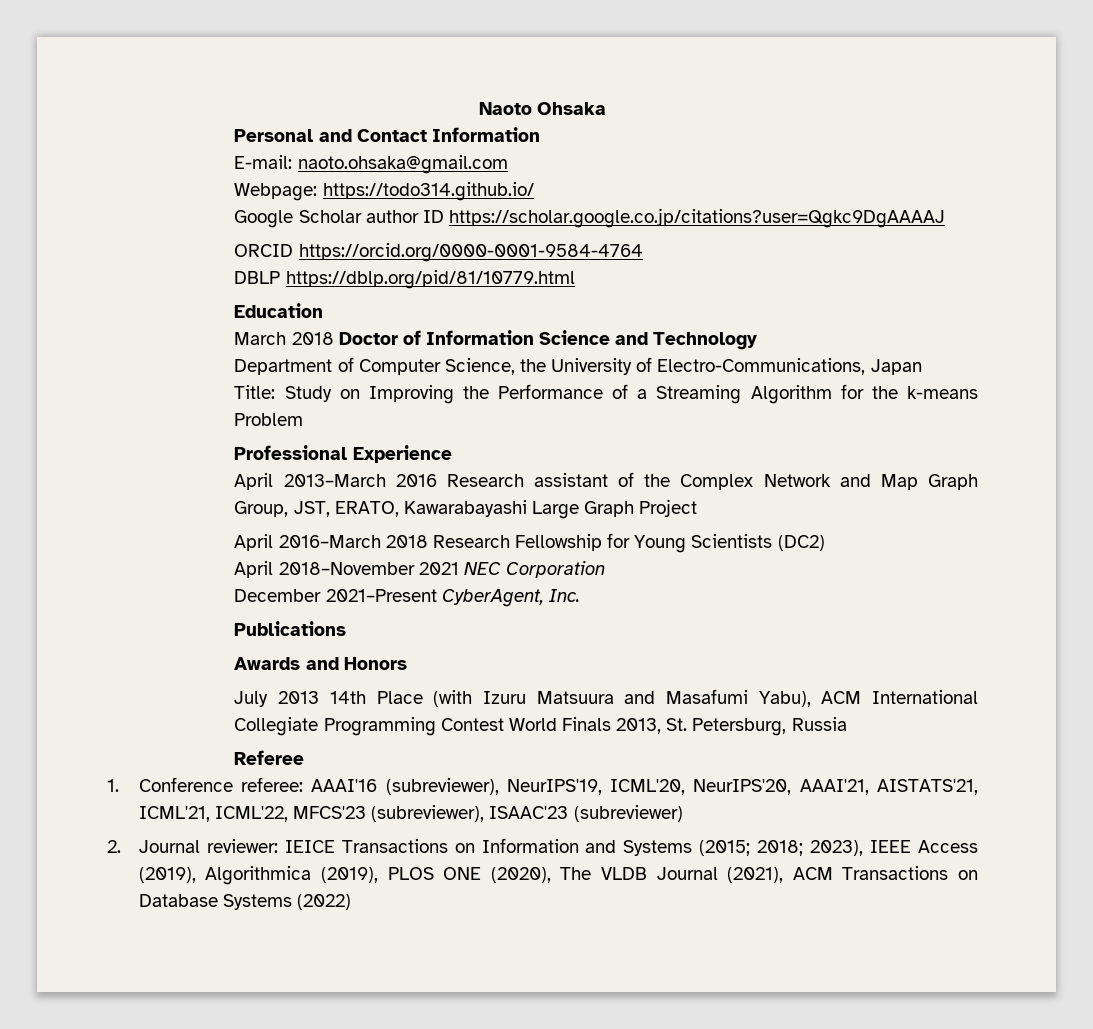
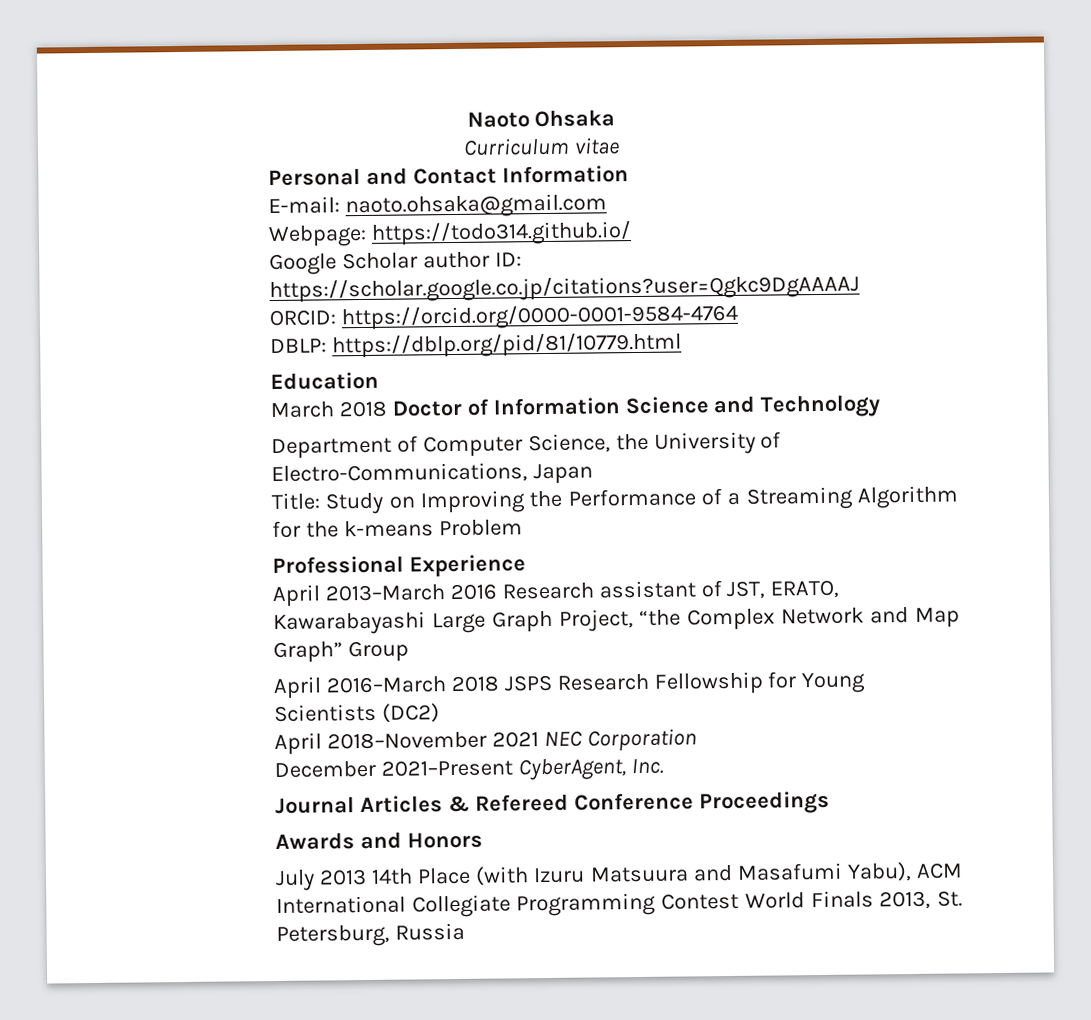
(607, 108) none -> [463,137,620,156] // Curriculum vitae
[422,210,444,223] ID -> [494,252,522,267] ID:
[234,244,294,257] ORCID -> [268,309,336,327] ORCID:
[234,271,281,284] DBLP -> [269,338,327,354] DBLP:
[644,474,978,490] [234,501,289,517] the Complex Network and Map Graph Group, -> (722, 589) none
[639,499,698,517] Project -> [558,607,960,632] [272,640,409,664] Project, “the Complex Network and Map Graph” Group
(428, 541) none -> [503,674,552,692] JSPS
[234,621,347,636] Publications -> [274,790,830,815] Journal Articles & Refereed Conference Proceedings
[234,750,305,765] [107,777,979,795] [138,805,683,822] [107,838,979,856] [138,866,978,885] [138,894,352,910] // Referee // 1. Conference referee: AAAI'16 (subreviewer), NeurIPS'19, ICML'20, NeurIPS'20, AAAI'21, AISTATS'21, ICML'21, ICML'22, MFCS'23 (subreviewer), ISAAC'23 (subreviewer) // 2. Journal reviewer: IEICE Transactions on Information and Systems (2015; 2018; 2023), IEEE Access (2019), Algorithmica (2019), PLOS ONE (2020), The VLDB Journal (2021), ACM Transactions on Database Systems (2022) -> (465, 931) none

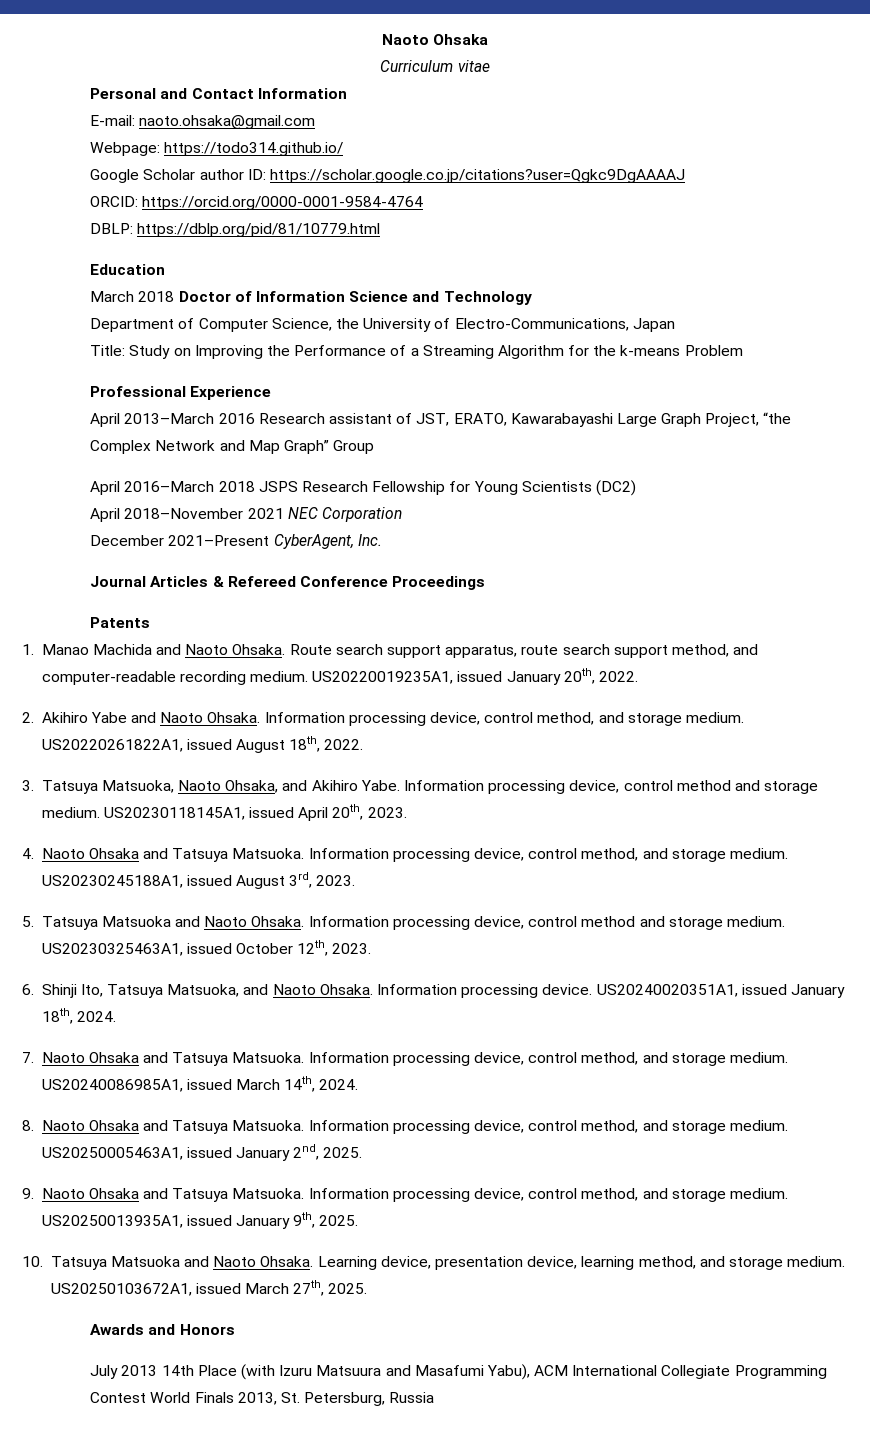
(830, 802) none -> [90,617,151,628] [22,644,759,658] [41,668,639,685] [22,712,744,726] [41,736,364,753] [22,780,819,794] [41,804,407,821] [22,848,788,862] [41,872,356,889] [22,916,785,930] [41,940,372,956] [22,984,845,998] [41,1008,116,1024] [22,1052,788,1066] [41,1076,359,1092] [22,1120,788,1134] [41,1144,363,1161] [22,1188,788,1202] [41,1212,359,1229] [22,1256,846,1270] [50,1280,368,1296] // Patents // 1. Manao Machida and Naoto Ohsaka. Route search support apparatus, route search support method, and computer-readable recording medium. US20220019235A1, issued January 20th, 2022. // 2. Akihiro Yabe and Naoto Ohsaka. Information processing device, control method, and storage medium. US20220261822A1, issued August 18th, 2022. // 3. Tatsuya Matsuoka, Naoto Ohsaka, and Akihiro Yabe. Information processing device, control method and storage medium. US20230118145A1, issued April 20th, 2023. // 4. Naoto Ohsaka and Tatsuya Matsuoka. Information processing device, control method, and storage medium. US20230245188A1, issued August 3rd, 2023. // 5. Tatsuya Matsuoka and Naoto Ohsaka. Information processing device, control method and storage medium. US20230325463A1, issued October 12th, 2023. // 6. Shinji Ito, Tatsuya Matsuoka, and Naoto Ohsaka. Information processing device. US20240020351A1, issued January 18th, 2024. // 7. Naoto Ohsaka and Tatsuya Matsuoka. Information processing device, control method, and storage medium. US20240086985A1, issued March 14th, 2024. // 8. Naoto Ohsaka and Tatsuya Matsuoka. Information processing device, control method, and storage medium. US20250005463A1, issued January 2nd, 2025. // 9. Naoto Ohsaka and Tatsuya Matsuoka. Information processing device, control method, and storage medium. US20250013935A1, issued January 9th, 2025. // 10. Tatsuya Matsuoka and Naoto Ohsaka. Learning device, presentation device, learning method, and storage medium. US20250103672A1, issued March 27th, 2025.

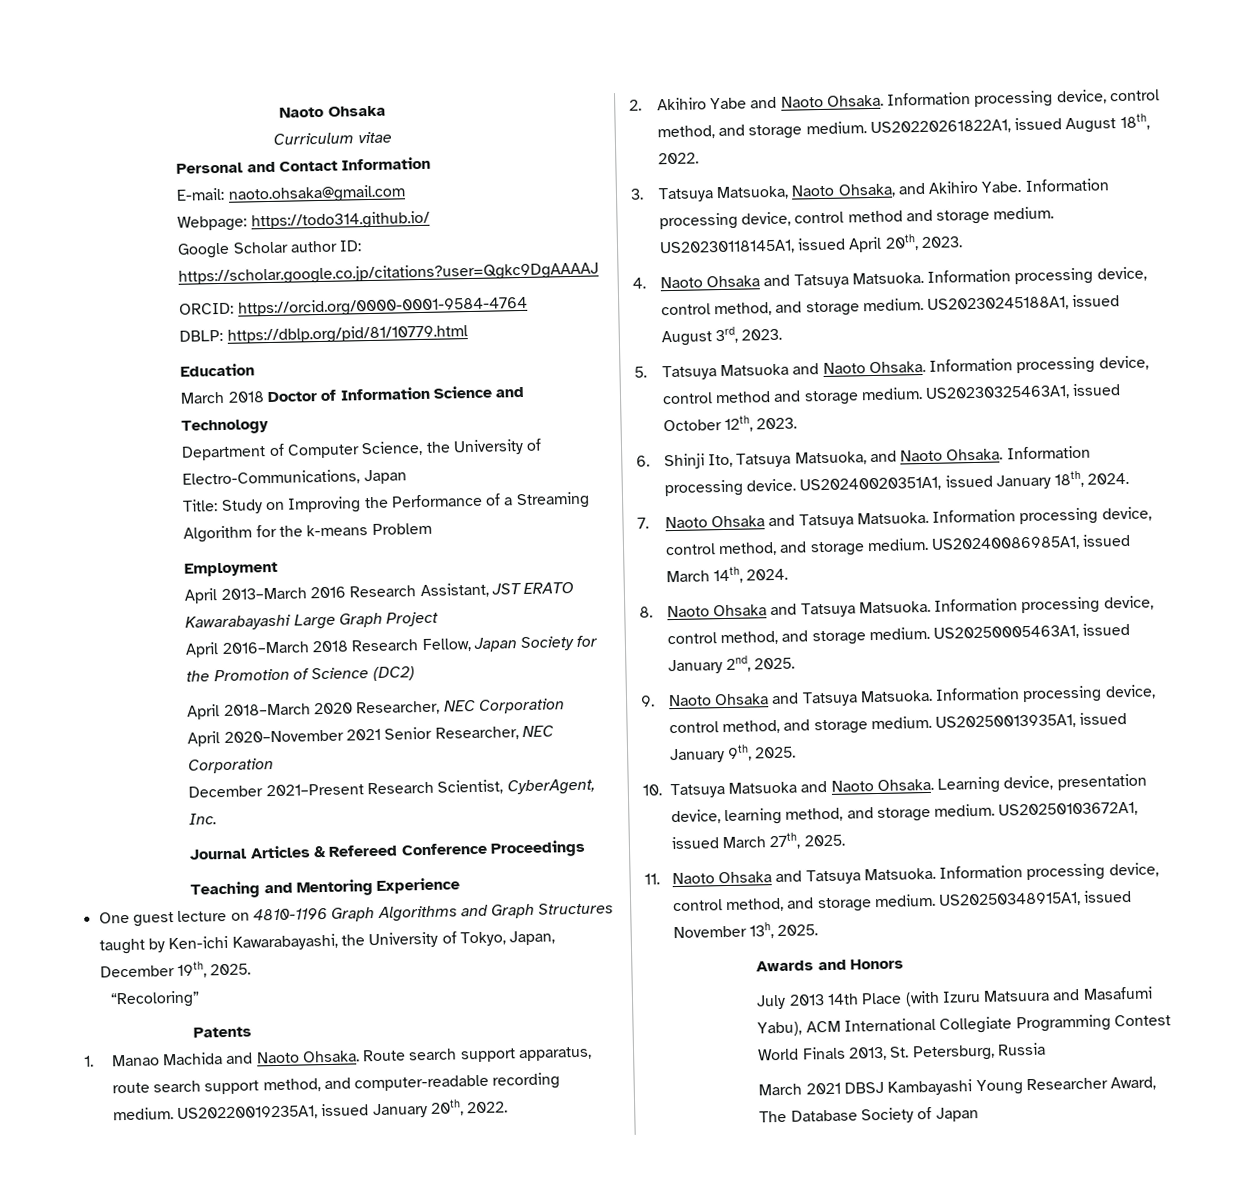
[90,386,272,400] Professional Experience -> [184,561,279,577] Employment
[328,412,792,427] [90,440,375,454] [90,480,636,496] [90,508,284,522] assistant of JST, ERATO, Kawarabayashi Large Graph Project, “the Complex Network and Map Graph” Group // April 2016–March 2018 JSPS Research Fellowship for Young Scientists (DC2) // April 2018–November 2021 -> [419,581,575,599] [185,611,440,631] [185,635,599,658] [186,666,415,682] [187,698,565,720] [187,726,519,747] Assistant, JST ERATO Kawarabayashi Large Graph Project // April 2016–March 2018 Research Fellow, Japan Society for the Promotion of Science (DC2) // April 2018–March 2020 Researcher, NEC Corporation // April 2020–November 2021 Senior Researcher,
(270, 540) none -> [366,779,504,795] Research Scientist,
(486, 583) none -> [190,877,461,899] [98,902,615,927] [98,930,556,955] [99,961,252,978] [109,990,200,1009] // Teaching and Mentoring Experience // One guest lecture on 4810-1196 Graph Algorithms and Graph Structures taught by Ken-ichi Kawarabayashi, the University of Tokyo, Japan, December 19th, 2025. // “Recoloring”
(368, 1288) none -> [644,862,1159,885] [672,889,1133,913] [672,922,819,939] // 11. Naoto Ohsaka and Tatsuya Matsuoka. Information processing device, control method, and storage medium. US20250348915A1, issued November 13h, 2025.
(435, 1397) none -> [758,1076,1157,1096] [759,1106,979,1124] // March 2021 DBSJ Kambayashi Young Researcher Award, The Database Society of Japan

